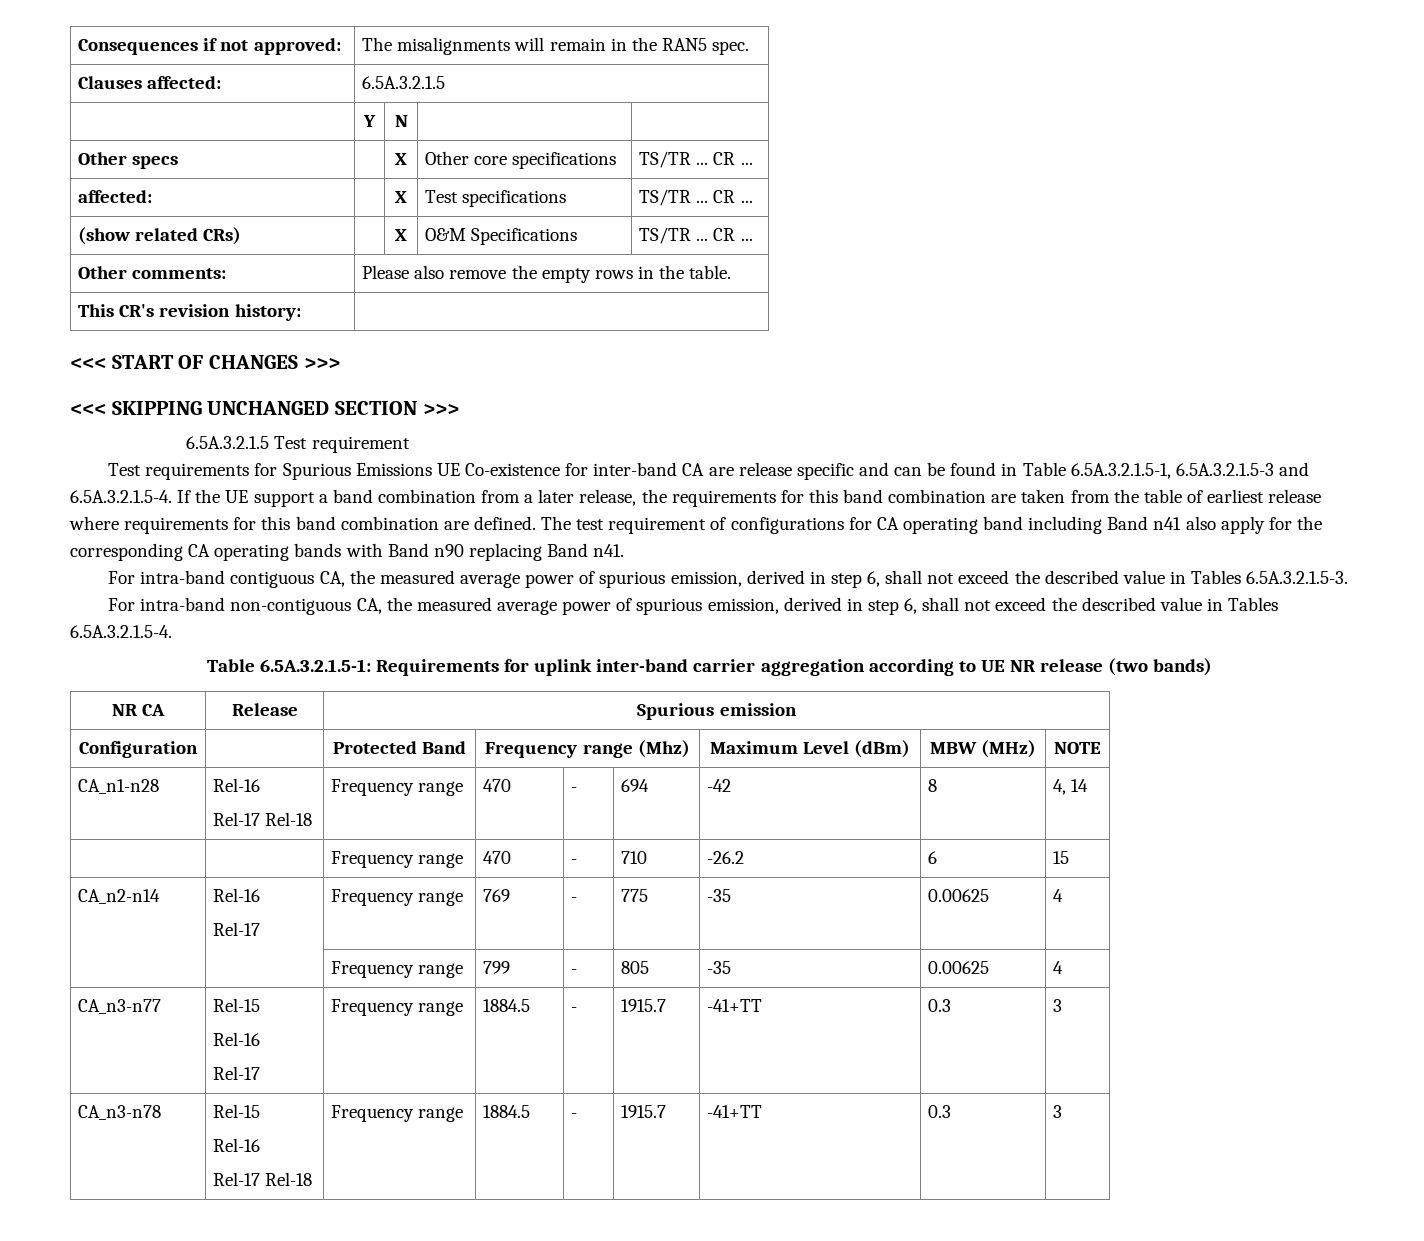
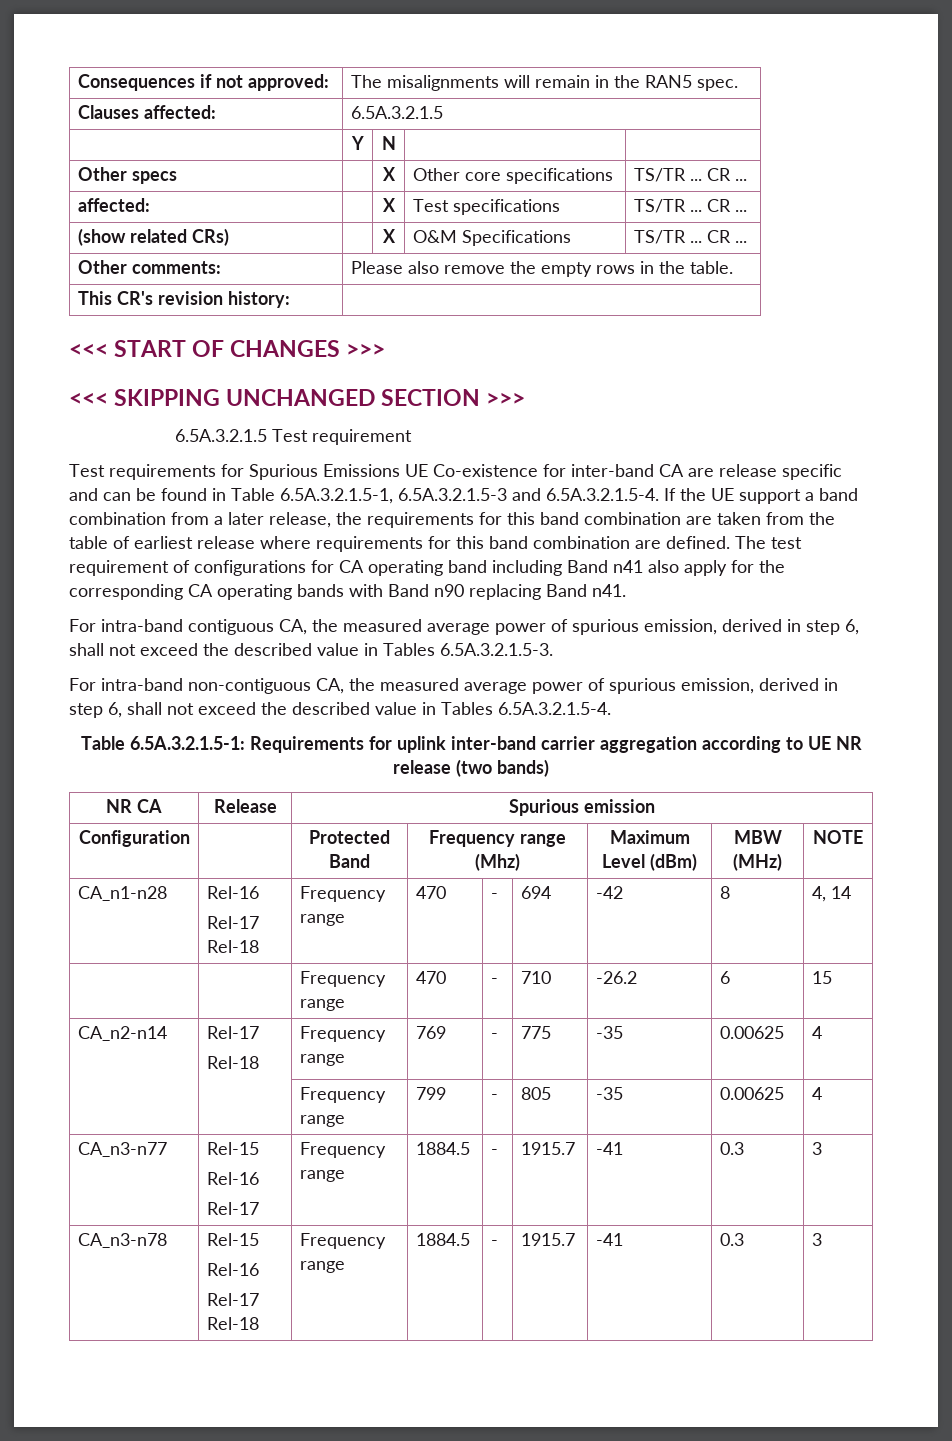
[213,888,261,902] [213,922,261,936] Rel-16 // Rel-17 -> [206,1026,259,1039] [206,1056,259,1069] Rel-17 // Rel-18
[707,999,763,1012] -41+TT -> [595,1142,623,1155] -41
[707,1105,763,1118] -41+TT -> [595,1233,623,1246] -41

